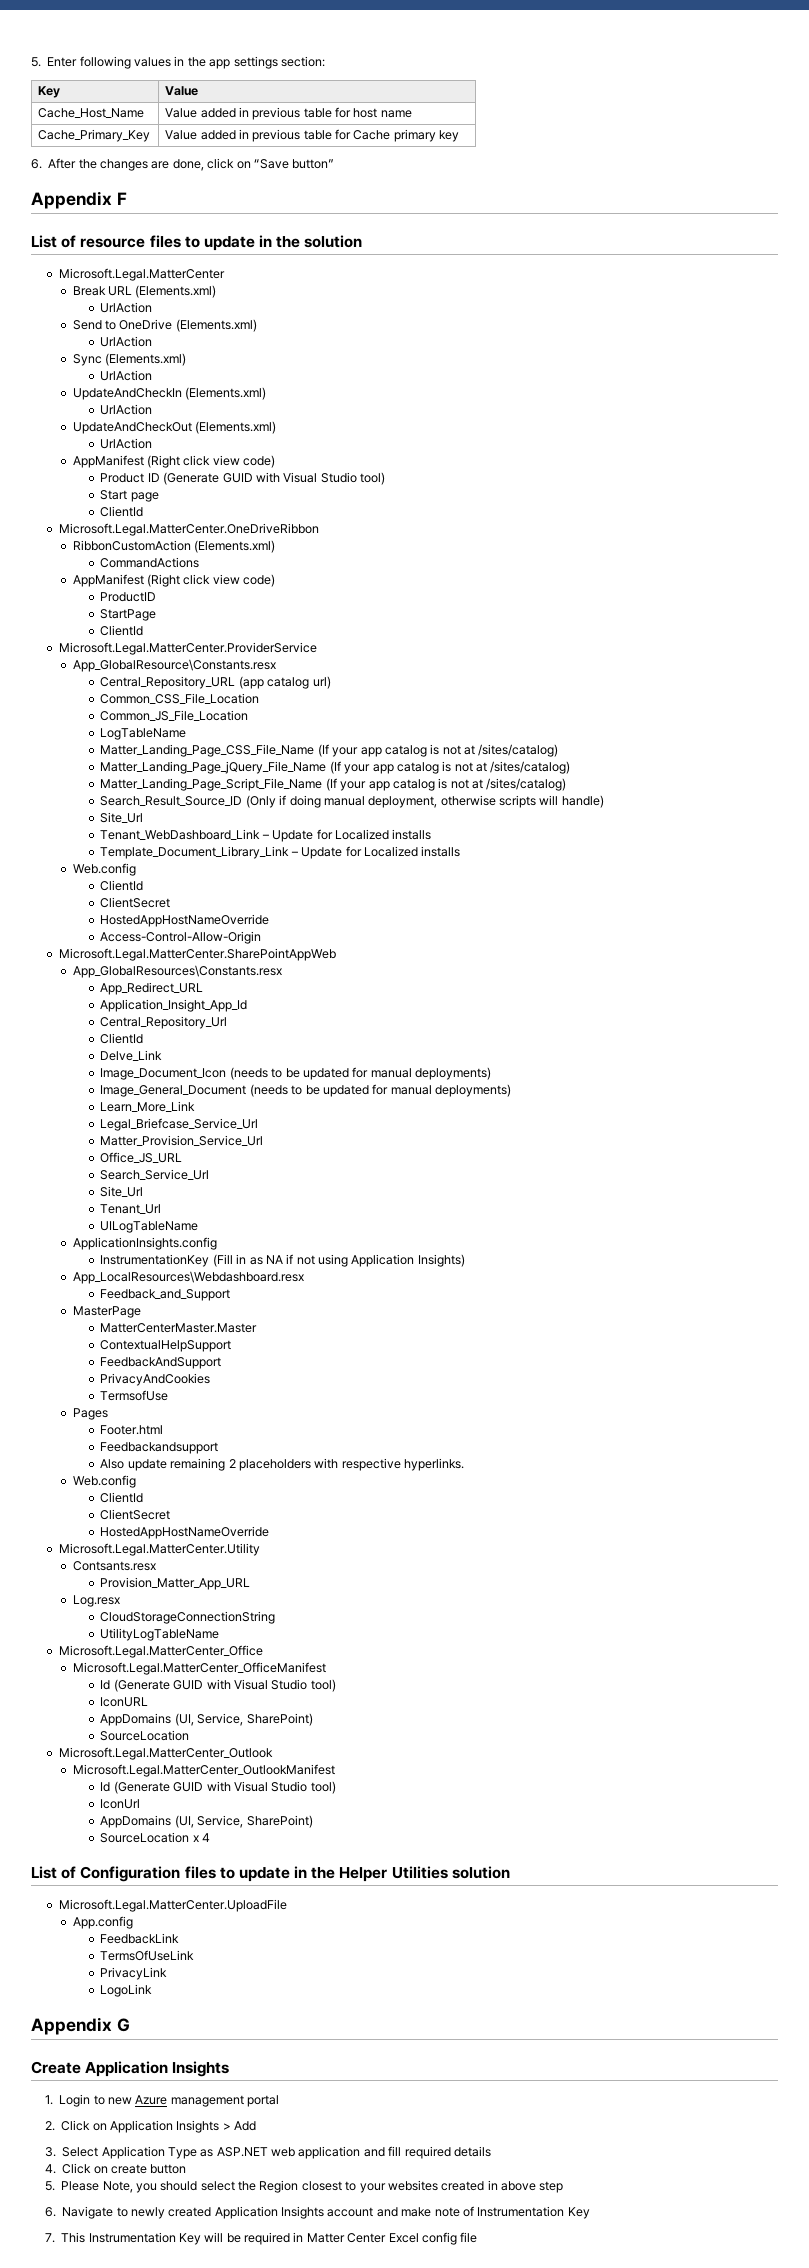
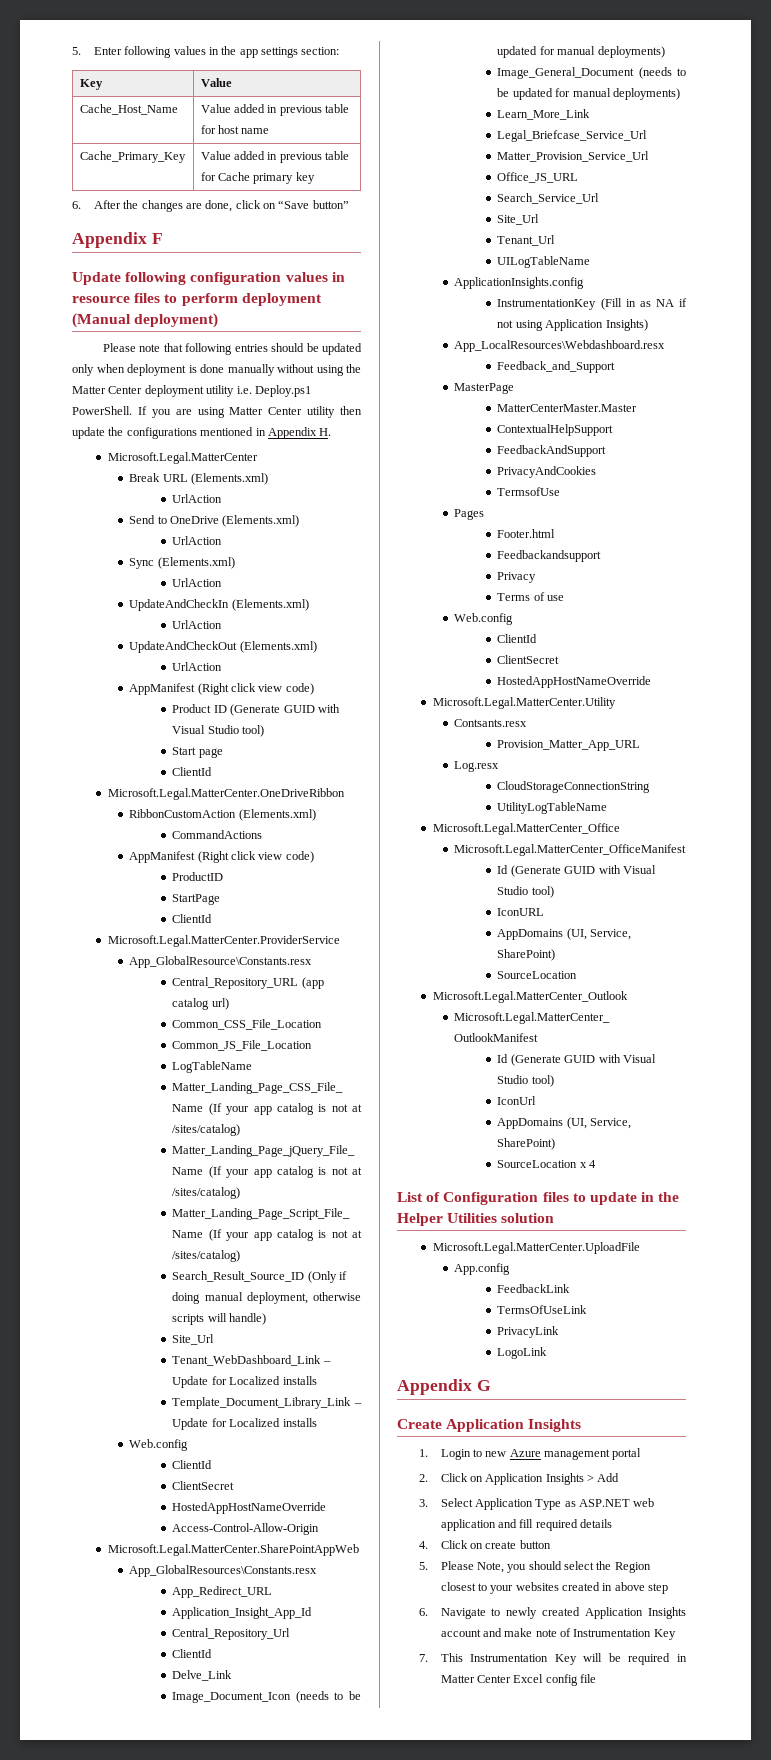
[31,235,363,251] List of resource files to update in the solution -> [72,272,345,285] [72,293,322,306] [72,313,219,328] [102,343,362,355] [72,364,361,376] [72,385,311,397] [72,406,362,418] [72,427,332,439] Update following configuration values in resource files to perform deployment (Manual deployment) // Please note that following entries should be updated only when deployment is done manually without using the Matter Center deployment utility i.e. Deploy.ps1 PowerShell. If you are using Matter Center utility then update the configurations mentioned in Appendix H.
[100,1458,465,1471] Also update remaining 2 placeholders with respective hyperlinks. -> [497,572,537,583] [497,592,565,601] Privacy // Terms of use

